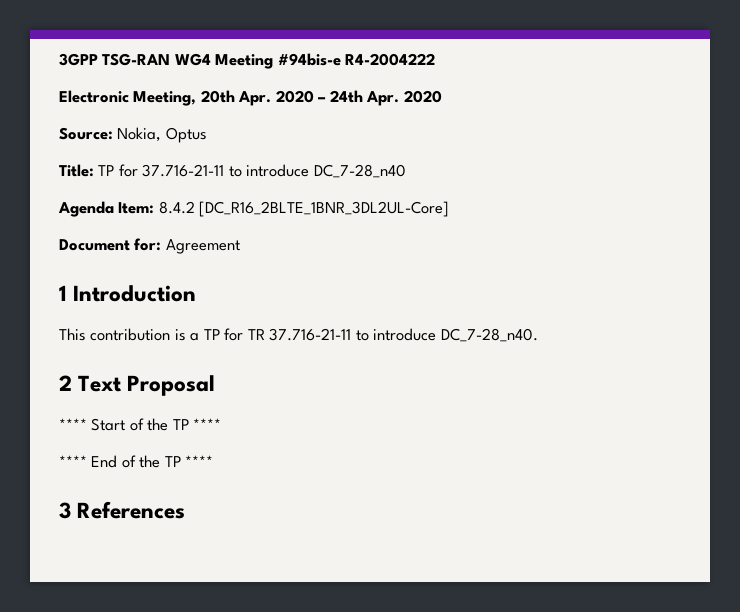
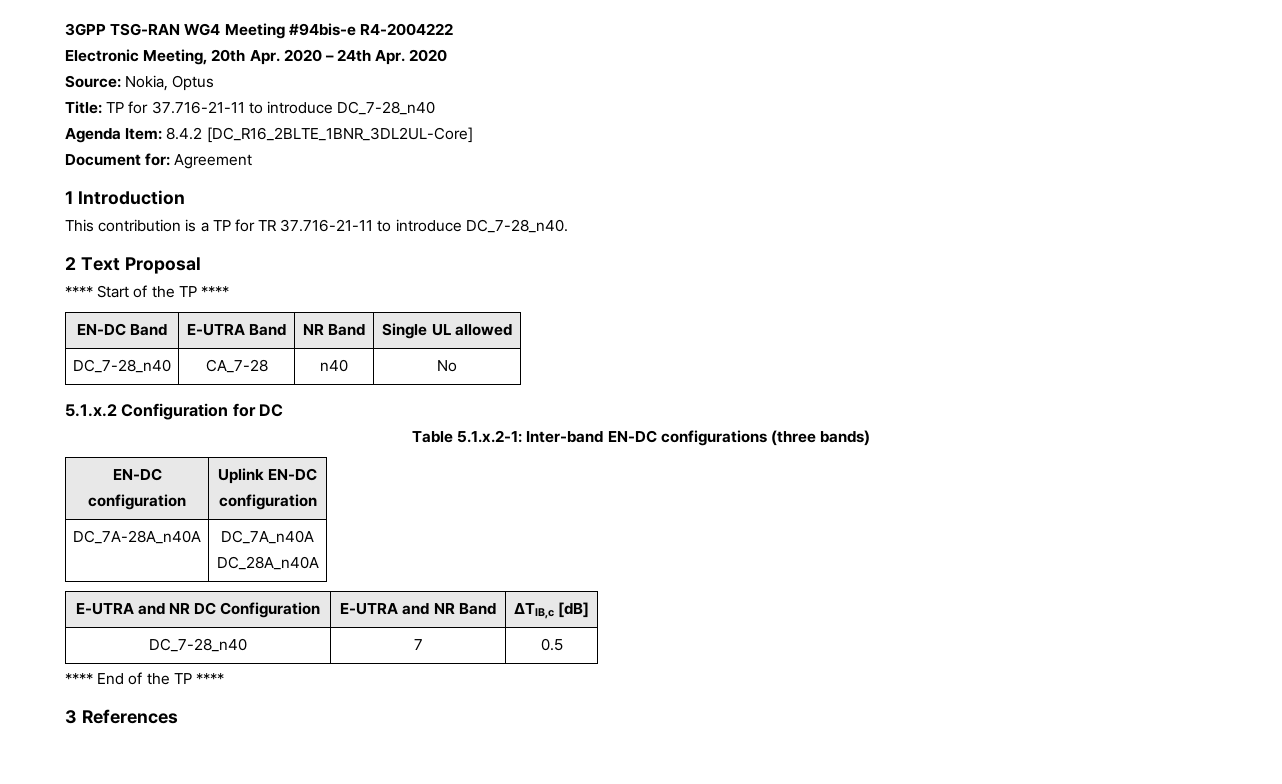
(222, 424) none -> [76,323,168,336] [186,324,287,336] [302,324,366,336] [382,323,512,339] [73,359,171,373] [205,359,268,373] [320,359,348,372] [437,360,457,372] [65,403,284,420] [411,430,871,446] [112,468,162,481] [88,494,186,510] [217,468,318,484] [218,494,317,510] [73,530,201,544] [221,530,314,544] [216,556,319,570] [75,602,321,618] [340,603,496,615] [513,602,590,619] [149,638,247,652] [413,639,423,650] [540,638,563,651] // EN-DC Band | E-UTRA Band | NR Band | Single UL allowed // DC_7-28_n40 | CA_7-28 | n40 | No // 5.1.x.2 Configuration for DC // Table 5.1.x.2-1: Inter-band EN-DC configurations (three bands) // EN-DC // configuration | Uplink EN-DC // configuration // DC_7A-28A_n40A | DC_7A_n40A // DC_28A_n40A // E-UTRA and NR DC Configuration | E-UTRA and NR Band | ΔTIB,c [dB] // DC_7-28_n40 | 7 | 0.5

